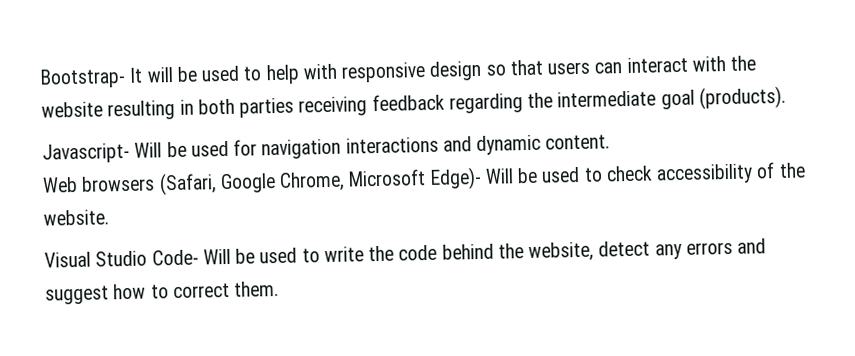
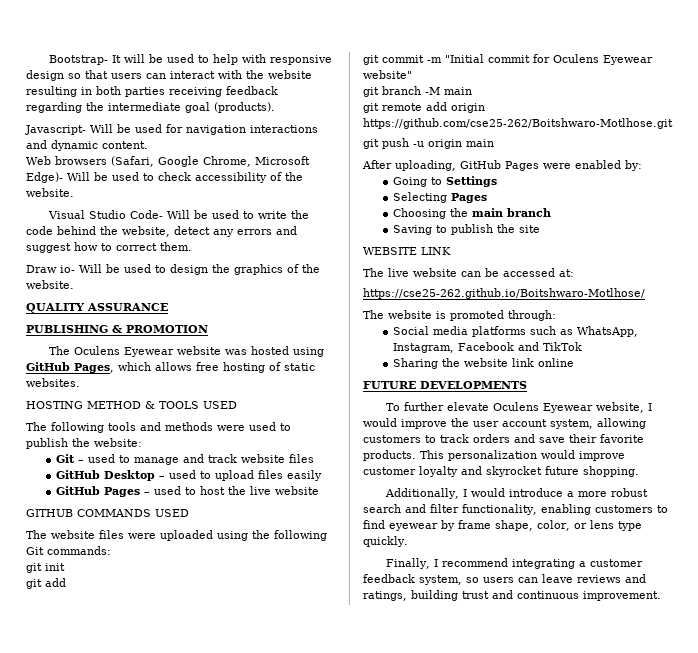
(280, 288) none -> [26,264,320,275] [26,280,74,289] [26,303,168,313] [26,325,208,333] [49,346,325,357] [26,362,315,373] [26,378,80,387] [26,401,237,409] [26,422,291,433] [26,438,142,449] [56,454,315,465] [56,470,323,481] [56,486,320,497] [26,509,189,517] [26,530,327,541] [26,546,111,555] [26,563,65,573] [26,578,66,589] [363,54,653,65] [363,70,412,79] [363,86,472,97] [363,102,485,113] [363,118,673,129] [363,138,494,149] [362,160,642,171] [393,176,498,187] [393,192,488,203] [393,208,552,219] [393,224,541,235] [363,247,451,255] [363,268,574,277] [363,288,645,299] [363,310,556,321] [393,326,639,337] [393,342,583,353] [393,358,575,369] [363,381,527,389] [386,402,653,413] [363,418,646,429] [363,434,644,443] [363,450,625,461] [363,466,639,477] [385,488,649,499] [363,504,668,515] [363,520,642,531] [363,536,408,547] [386,558,644,569] [363,574,646,585] [363,590,661,601] // Draw io- Will be used to design the graphics of the website. // QUALITY ASSURANCE // PUBLISHING & PROMOTION // The Oculens Eyewear website was hosted using GitHub Pages, which allows free hosting of static websites. // HOSTING METHOD & TOOLS USED // The following tools and methods were used to publish the website: // Git – used to manage and track website files // GitHub Desktop – used to upload files easily // GitHub Pages – used to host the live website // GITHUB COMMANDS USED // The website files were uploaded using the following Git commands: // git init // git add // git commit -m "Initial commit for Oculens Eyewear website" // git branch -M main // git remote add origin https://github.com/cse25-262/Boitshwaro-Motlhose.git // git push -u origin main // After uploading, GitHub Pages were enabled by: // Going to Settings // Selecting Pages // Choosing the main branch // Saving to publish the site // WEBSITE LINK // The live website can be accessed at: // https://cse25-262.github.io/Boitshwaro-Motlhose/ // The website is promoted through: // Social media platforms such as WhatsApp, Instagram, Facebook and TikTok // Sharing the website link online // FUTURE DEVELOPMENTS // To further elevate Oculens Eyewear website, I would improve the user account system, allowing customers to track orders and save their favorite products. This personalization would improve customer loyalty and skyrocket future shopping. // Additionally, I would introduce a more robust search and filter functionality, enabling customers to find eyewear by frame shape, color, or lens type quickly. // Finally, I recommend integrating a customer feedback system, so users can leave reviews and ratings, building trust and continuous improvement.

